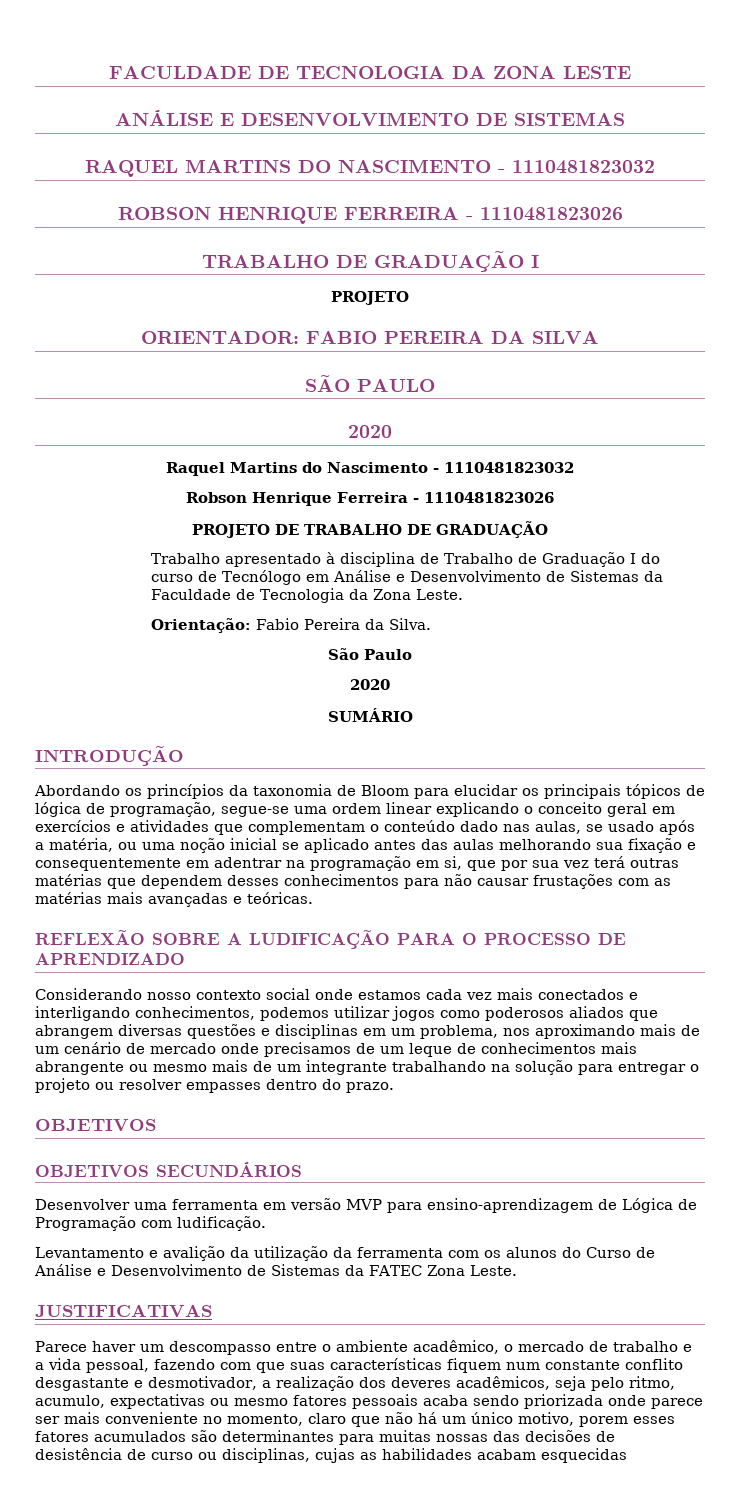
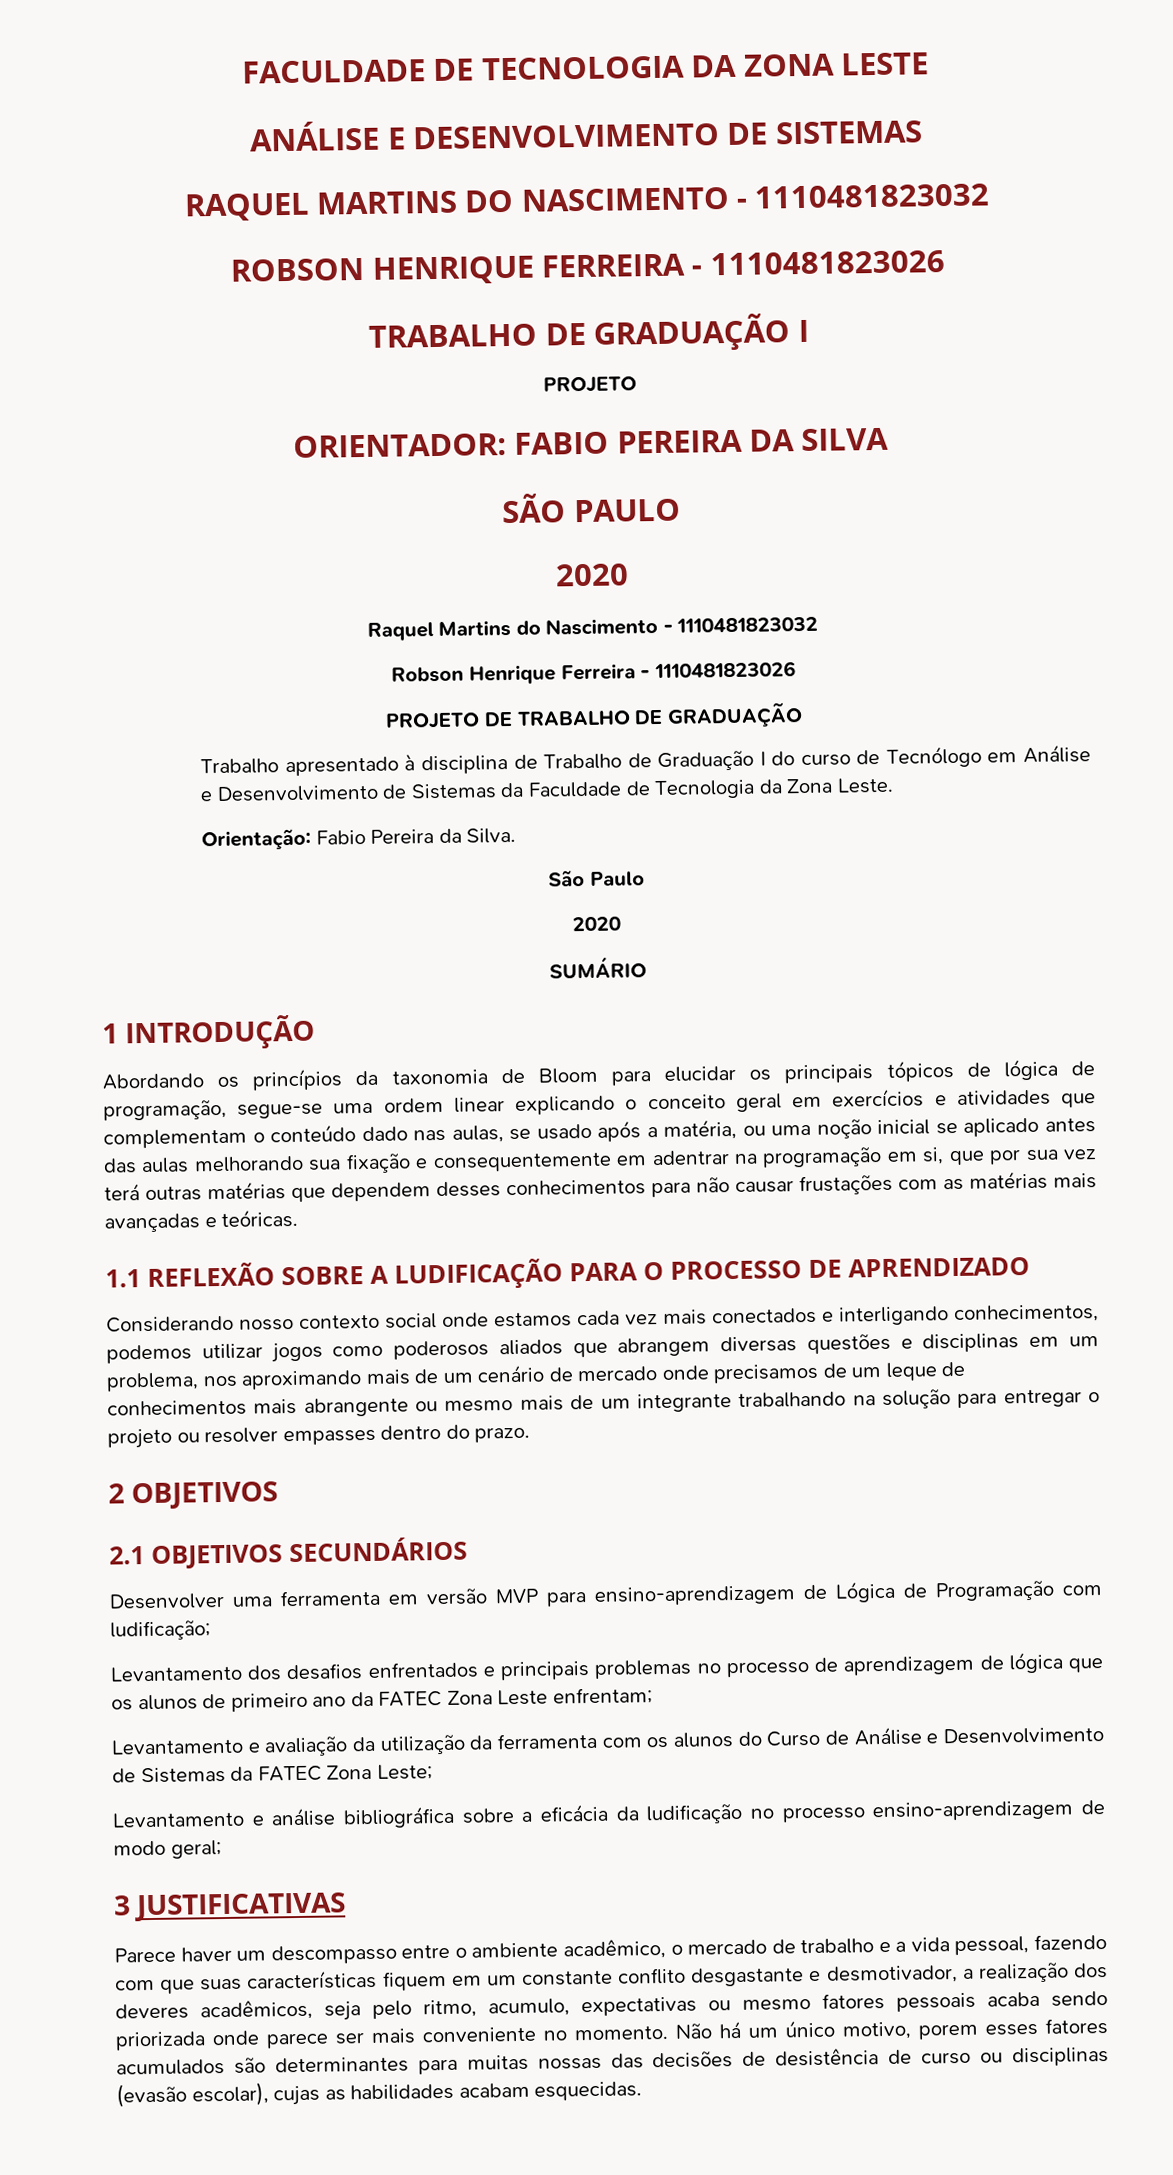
(413, 715) none -> [102,1023,119,1044] 1
(313, 898) none -> [105,1269,141,1288] 1.1
(394, 1087) none -> [108,1483,125,1504] 2
(156, 1125) none -> [109,1546,145,1565] 2.1
[177,1216,266,1231] [35,1246,225,1261] ludificação. // Levantamento e avalição -> [110,1620,211,1641] [110,1651,1105,1682] [111,1687,653,1712] [111,1736,349,1757] ludificação; // Levantamento dos desafios enfrentados e principais problemas no processo de aprendizagem de lógica que os alunos de primeiro ano da FATEC Zona Leste enfrentam; // Levantamento e avaliação
[469,1265,517,1276] Leste. // -> [376,1764,433,1780] [112,1800,1105,1829] [113,1840,222,1859] [113,1895,131,1916] Leste; // Levantamento e análise bibliográfica sobre a eficácia da ludificação no processo ensino-aprendizagem de modo geral; // 3
[506,1362,540,1370] num -> [451,1975,517,1986] em um
[227,1412,413,1427] momento, claro que não -> [574,2023,712,2041] momento. Não
[222,1448,310,1463] disciplinas, -> [1011,2046,1109,2067] [116,2082,269,2108] disciplinas (evasão escolar),
[541,1448,627,1463] esquecidas -> [534,2081,643,2101] esquecidas.

